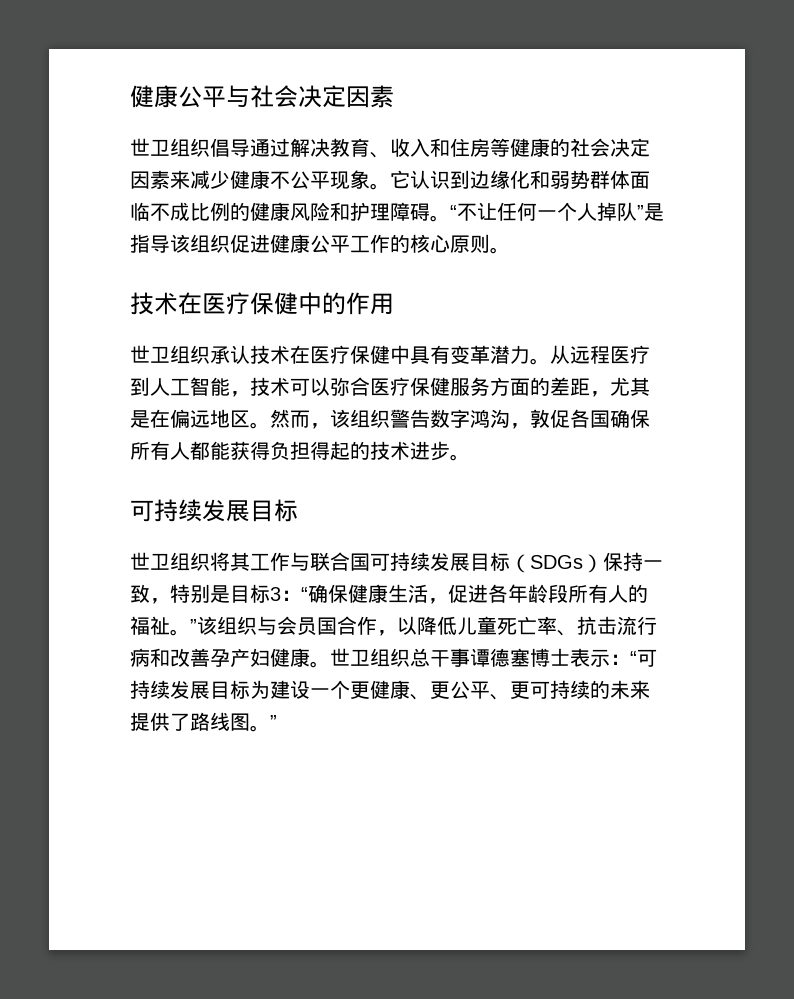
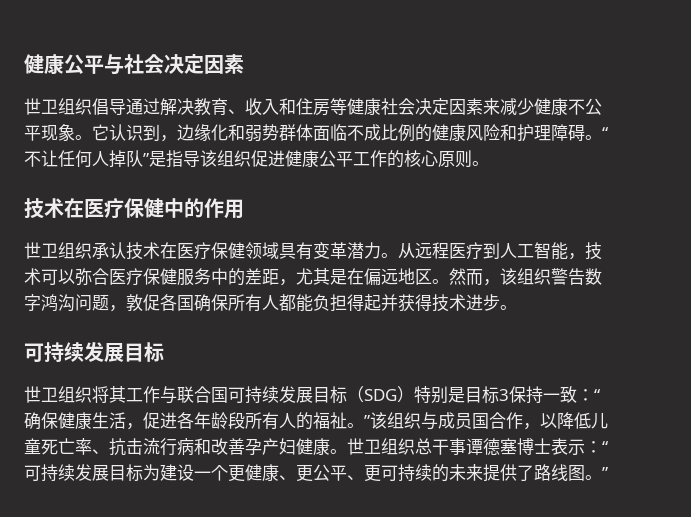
[550,138,570,157] 的 -> (381, 107) none
(470, 179) none -> [160,135,177,142] ，
[537,202,577,221] 一个 -> (92, 158) none
[390,345,410,364] 中 -> [245,242,279,259] 领域
[490,377,530,396] 方面 -> [211,268,228,285] 中
(510, 418) none -> [75,294,109,311] 问题
[230,441,270,460] 获得 -> (313, 303) none
[350,441,370,460] 的 -> [381,294,432,312] 并获得
[530,552,663,573] [130,584,170,604] SDGs）保持一致， -> [364,386,414,403] SDG）
(281, 594) none -> [509,386,577,404] 保持一致
[277,616,297,635] 会 -> [438,412,455,429] 成

